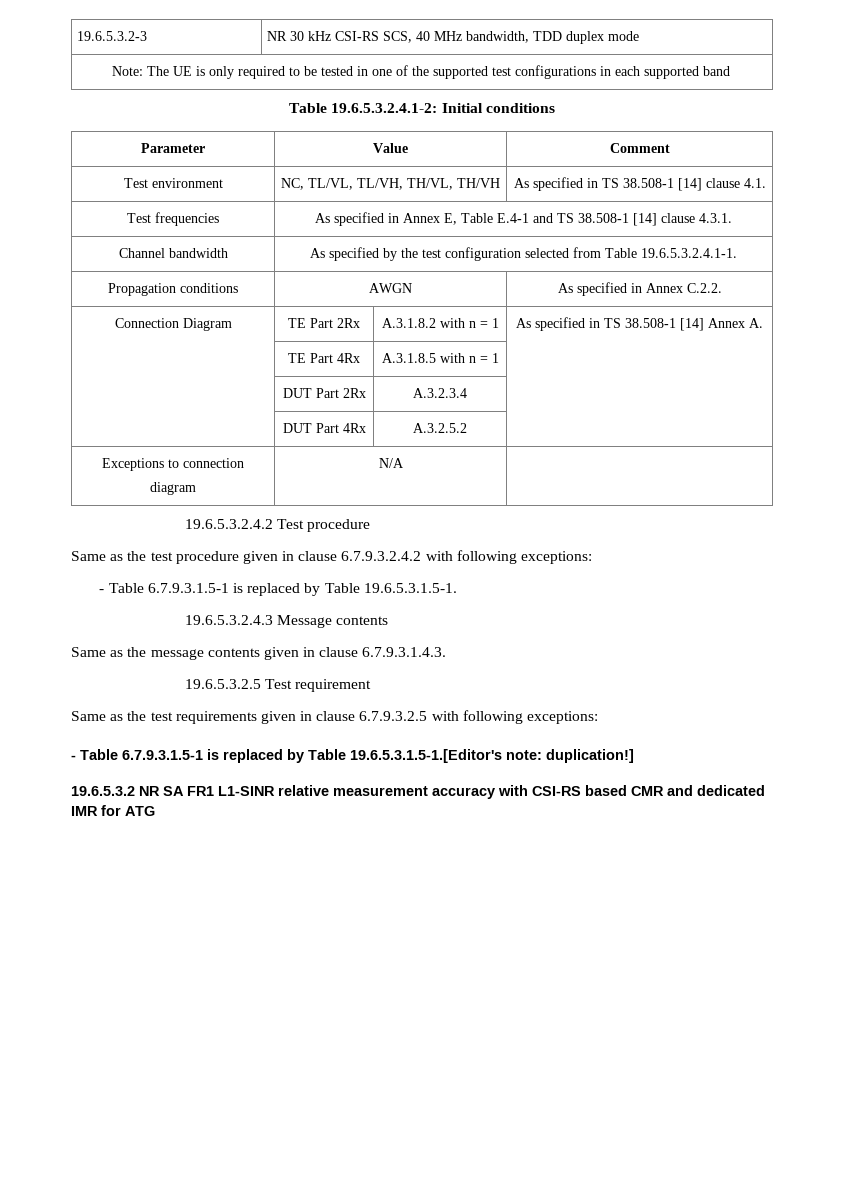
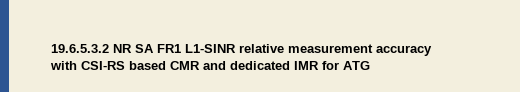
[77,31,148,41] [267,31,640,44] [111,65,730,79] [289,103,555,113] [141,143,205,153] [373,143,408,153] [609,143,670,153] [123,178,223,188] [281,178,500,190] [513,177,766,191] [127,212,219,226] [315,212,732,226] [118,248,228,258] [310,247,737,261] [108,283,238,296] [369,283,412,293] [557,282,722,296] [114,318,232,331] [288,318,360,328] [381,318,499,328] [516,317,763,331] [288,353,360,363] [381,353,499,363] [282,388,366,398] [413,388,467,398] [282,423,366,433] [413,423,467,433] [102,458,244,471] [150,482,196,495] [378,458,404,468] [184,519,371,532] [71,550,593,564] [99,583,457,596] [184,615,389,628] [71,647,447,660] [184,679,372,692] [71,710,599,724] [71,749,634,763] 19.6.5.3.2-3 | NR 30 kHz CSI-RS SCS, 40 MHz bandwidth, TDD duplex mode // Note: The UE is only required to be tested in one of the supported test configurations in each supported band // Table 19.6.5.3.2.4.1-2: Initial conditions // Parameter | Value | Comment // Test environment | NC, TL/VL, TL/VH, TH/VL, TH/VH | As specified in TS 38.508-1 [14] clause 4.1. // Test frequencies | As specified in Annex E, Table E.4-1 and TS 38.508-1 [14] clause 4.3.1. // Channel bandwidth | As specified by the test configuration selected from Table 19.6.5.3.2.4.1-1. // Propagation conditions | AWGN | As specified in Annex C.2.2. // Connection Diagram | TE Part 2Rx | A.3.1.8.2 with n = 1 | As specified in TS 38.508-1 [14] Annex A. // | TE Part 4Rx | A.3.1.8.5 with n = 1 | // | DUT Part 2Rx | A.3.2.3.4 | // | DUT Part 4Rx | A.3.2.5.2 | // Exceptions to connection diagram | N/A | // 19.6.5.3.2.4.2 Test procedure // Same as the test procedure given in clause 6.7.9.3.2.4.2 with following exceptions: // - Table 6.7.9.3.1.5-1 is replaced by Table 19.6.5.3.1.5-1. // 19.6.5.3.2.4.3 Message contents // Same as the message contents given in clause 6.7.9.3.1.4.3. // 19.6.5.3.2.5 Test requirement // Same as the test requirements given in clause 6.7.9.3.2.5 with following exceptions: // - Table 6.7.9.3.1.5-1 is replaced by Table 19.6.5.3.1.5-1.[Editor's note: duplication!] // -> (51, 48) none

